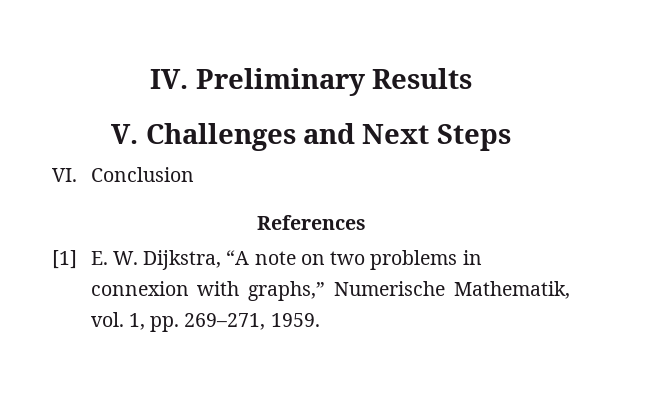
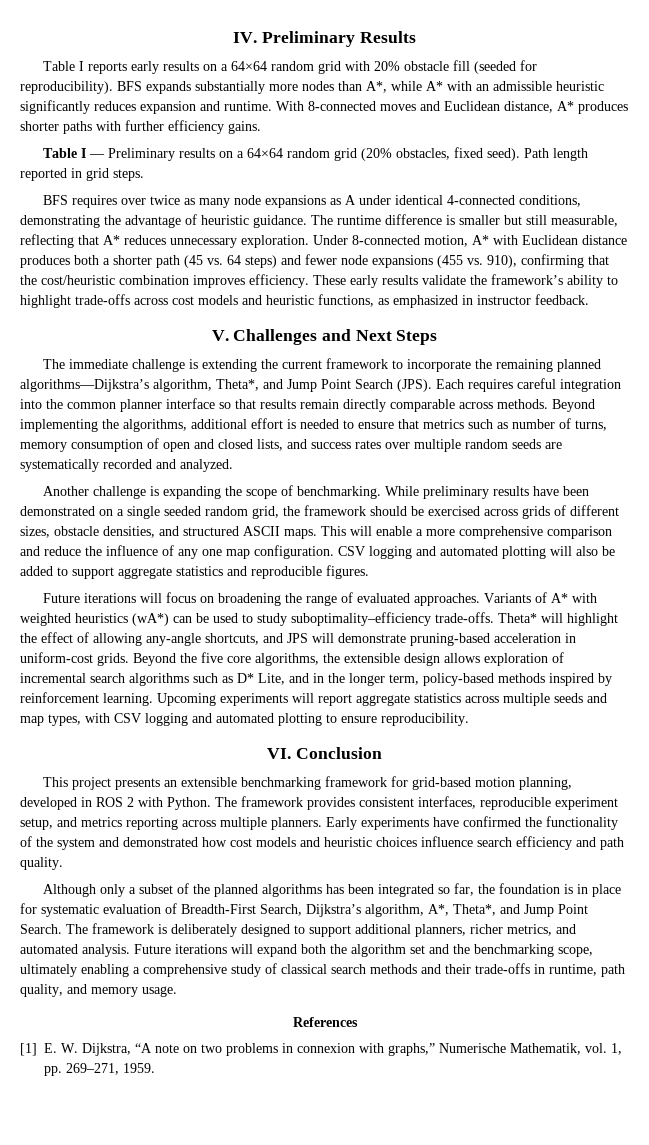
(472, 78) none -> [43,60,538,74] [20,81,604,94] [20,100,628,114] [20,120,261,134] [43,147,589,161] [20,168,144,181] [43,195,582,208] [20,214,618,228] [20,234,627,248] [20,254,609,268] [20,274,618,288] [20,294,589,308] // Table I reports early results on a 64×64 random grid with 20% obstacle fill (seeded for reproducibility). BFS expands substantially more nodes than A*, while A* with an admissible heuristic significantly reduces expansion and runtime. With 8-connected moves and Euclidean distance, A* produces shorter paths with further efficiency gains. // Table I — Preliminary results on a 64×64 random grid (20% obstacles, fixed seed). Path length reported in grid steps. // BFS requires over twice as many node expansions as A under identical 4-connected conditions, demonstrating the advantage of heuristic guidance. The runtime difference is smaller but still measurable, reflecting that A* reduces unnecessary exploration. Under 8-connected motion, A* with Euclidean distance produces both a shorter path (45 vs. 64 steps) and fewer node expansions (455 vs. 910), confirming that the cost/heuristic combination improves efficiency. These early results validate the framework’s ability to highlight trade-offs across cost models and heuristic functions, as emphasized in instructor feedback.
[52,167,194,182] VI. Conclusion -> [43,358,602,372] [20,378,621,392] [20,398,595,412] [20,418,607,432] [20,438,562,452] [20,459,233,472] [43,485,590,499] [20,505,619,519] [20,526,612,539] [20,545,615,559] [20,565,369,579] [43,592,598,606] [20,612,618,626] [20,632,576,646] [20,652,564,666] [20,673,612,686] [20,692,607,706] [20,713,469,726] [267,747,382,759] [43,776,573,790] [20,796,618,810] [20,816,618,830] [20,836,624,850] [20,857,63,870] [43,883,622,897] [20,903,588,917] [20,923,576,937] [20,944,593,957] [20,963,625,977] [20,984,177,997] The immediate challenge is extending the current framework to incorporate the remaining planned algorithms—Dijkstra’s algorithm, Theta*, and Jump Point Search (JPS). Each requires careful integration into the common planner interface so that results remain directly comparable across methods. Beyond implementing the algorithms, additional effort is needed to ensure that metrics such as number of turns, memory consumption of open and closed lists, and success rates over multiple random seeds are systematically recorded and analyzed. // Another challenge is expanding the scope of benchmarking. While preliminary results have been demonstrated on a single seeded random grid, the framework should be exercised across grids of different sizes, obstacle densities, and structured ASCII maps. This will enable a more comprehensive comparison and reduce the influence of any one map configuration. CSV logging and automated plotting will also be added to support aggregate statistics and reproducible figures. // Future iterations will focus on broadening the range of evaluated approaches. Variants of A* with weighted heuristics (wA*) can be used to study suboptimality–efficiency trade-offs. Theta* will highlight the effect of allowing any-angle shortcuts, and JPS will demonstrate pruning-based acceleration in uniform-cost grids. Beyond the five core algorithms, the extensible design allows exploration of incremental search algorithms such as D* Lite, and in the longer term, policy-based methods inspired by reinforcement learning. Upcoming experiments will report aggregate statistics across multiple seeds and map types, with CSV logging and automated plotting to ensure reproducibility. // VI. Conclusion // This project presents an extensible benchmarking framework for grid-based motion planning, developed in ROS 2 with Python. The framework provides consistent interfaces, reproducible experiment setup, and metrics reporting across multiple planners. Early experiments have confirmed the functionality of the system and demonstrated how cost models and heuristic choices influence search efficiency and path quality. // Although only a subset of the planned algorithms has been integrated so far, the foundation is in place for systematic evaluation of Breadth-First Search, Dijkstra’s algorithm, A*, Theta*, and Jump Point Search. The framework is deliberately designed to support additional planners, richer metrics, and automated analysis. Future iterations will expand both the algorithm set and the benchmarking scope, ultimately enabling a comprehensive study of classical search methods and their trade-offs in runtime, path quality, and memory usage.

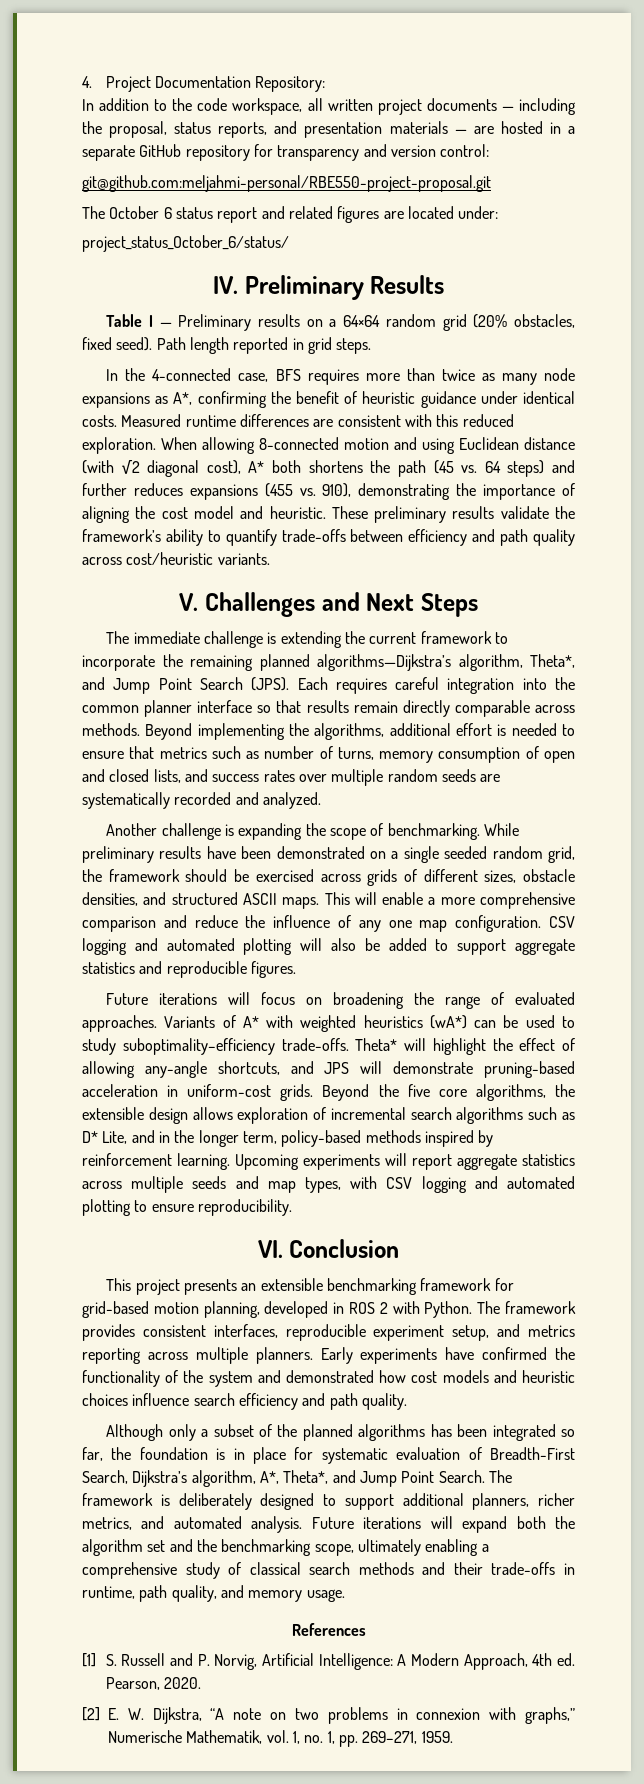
[233,31,416,47] [43,60,538,74] [20,81,604,94] [20,100,628,114] [20,120,261,134] IV. Preliminary Results // Table I reports early results on a 64×64 random grid with 20% obstacle fill (seeded for reproducibility). BFS expands substantially more nodes than A*, while A* with an admissible heuristic significantly reduces expansion and runtime. With 8-connected moves and Euclidean distance, A* produces shorter paths with further efficiency gains. -> [82,76,326,92] [82,98,576,115] [82,121,576,138] [82,144,490,161] [82,175,491,192] [82,206,499,223] [82,235,289,252] [212,275,445,300] 4. Project Documentation Repository: // In addition to the code workspace, all written project documents — including the proposal, status reports, and presentation materials — are hosted in a separate GitHub repository for transparency and version control: // git@github.com:meljahmi-personal/RBE550-project-proposal.git // The October 6 status report and related figures are located under: // project_status_October_6/status/ // IV. Preliminary Results
[43,195,147,208] BFS requires over -> [106,368,435,385] In the 4-connected case, BFS requires more than
[345,195,582,207] [20,214,618,228] [20,234,627,248] [20,255,152,268] A under identical 4-connected conditions, demonstrating the advantage of heuristic guidance. The runtime difference is smaller but still measurable, reflecting that A* reduces unnecessary exploration. Under 8-connected motion, A* with Euclidean distance produces both a shorter -> [173,391,575,408] [82,414,514,427] [82,437,575,454] [82,460,391,477] A*, confirming the benefit of heuristic guidance under identical costs. Measured runtime differences are consistent with this reduced exploration. When allowing 8-connected motion and using Euclidean distance (with √2 diagonal cost), A* both shortens the
[305,254,368,265] fewer node -> [82,483,183,496] further reduces
[521,254,609,268] [20,274,378,288] confirming that the cost/heuristic combination improves efficiency. These early -> [358,483,576,500] [82,506,447,523] demonstrating the importance of aligning the cost model and heuristic. These preliminary
[20,294,589,308] highlight trade-offs across cost models and heuristic functions, as emphasized in instructor feedback. -> [225,529,576,546] [82,552,270,565] quantify trade-offs between efficiency and path quality across cost/heuristic variants.
(37, 1049) none -> [105,1653,576,1670] [105,1677,202,1690] [82,1707,100,1721] S. Russell and P. Norvig, Artificial Intelligence: A Modern Approach, 4th ed. Pearson, 2020. // [2]
(622, 1049) none -> [304,1731,335,1744] no. 1,

